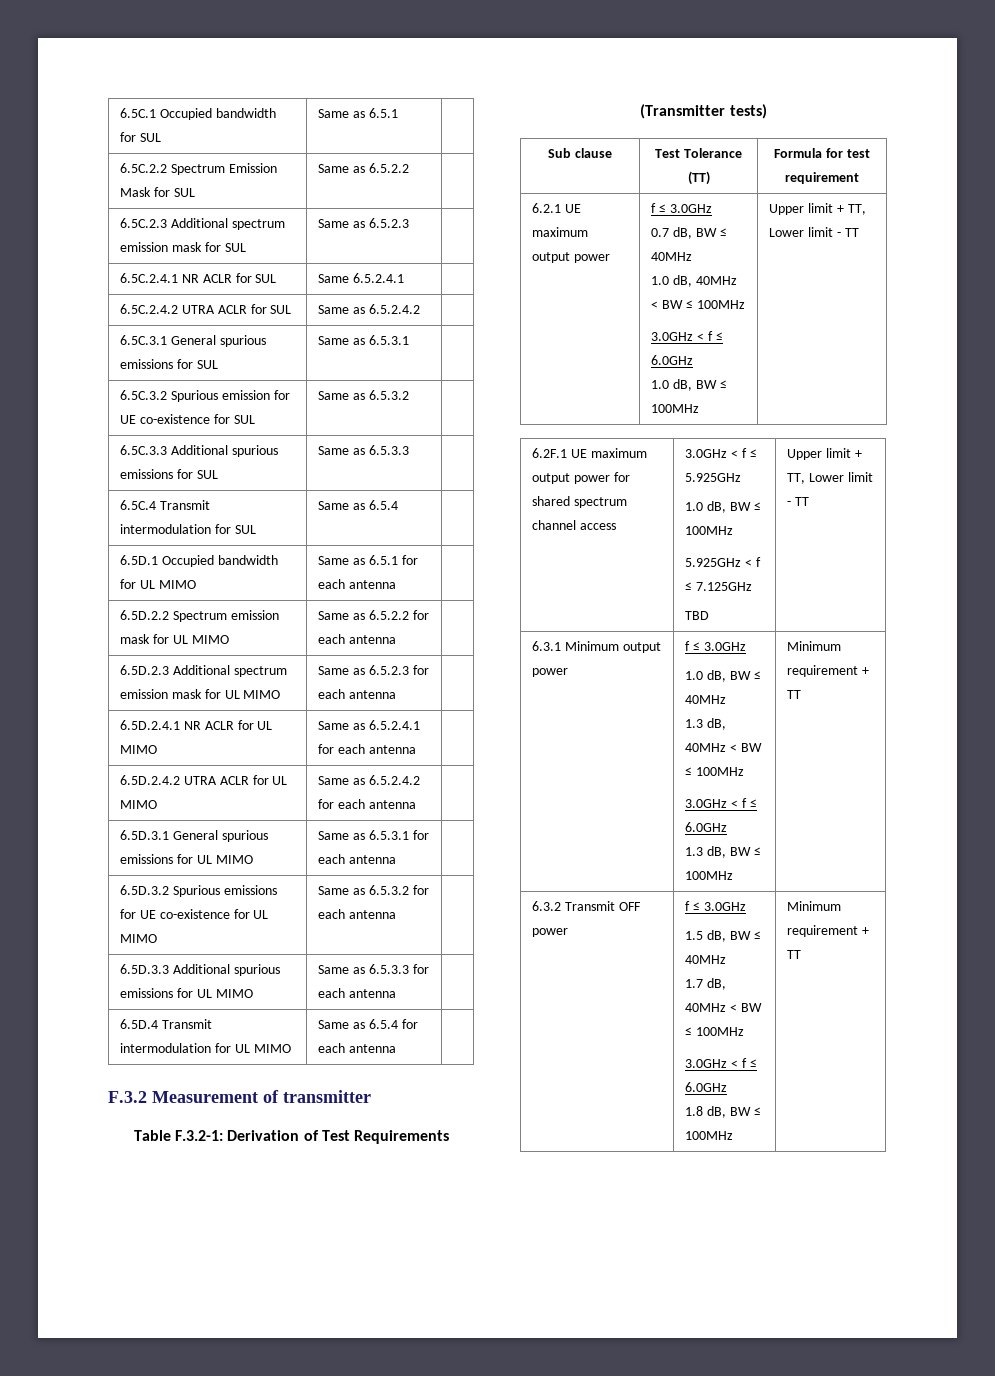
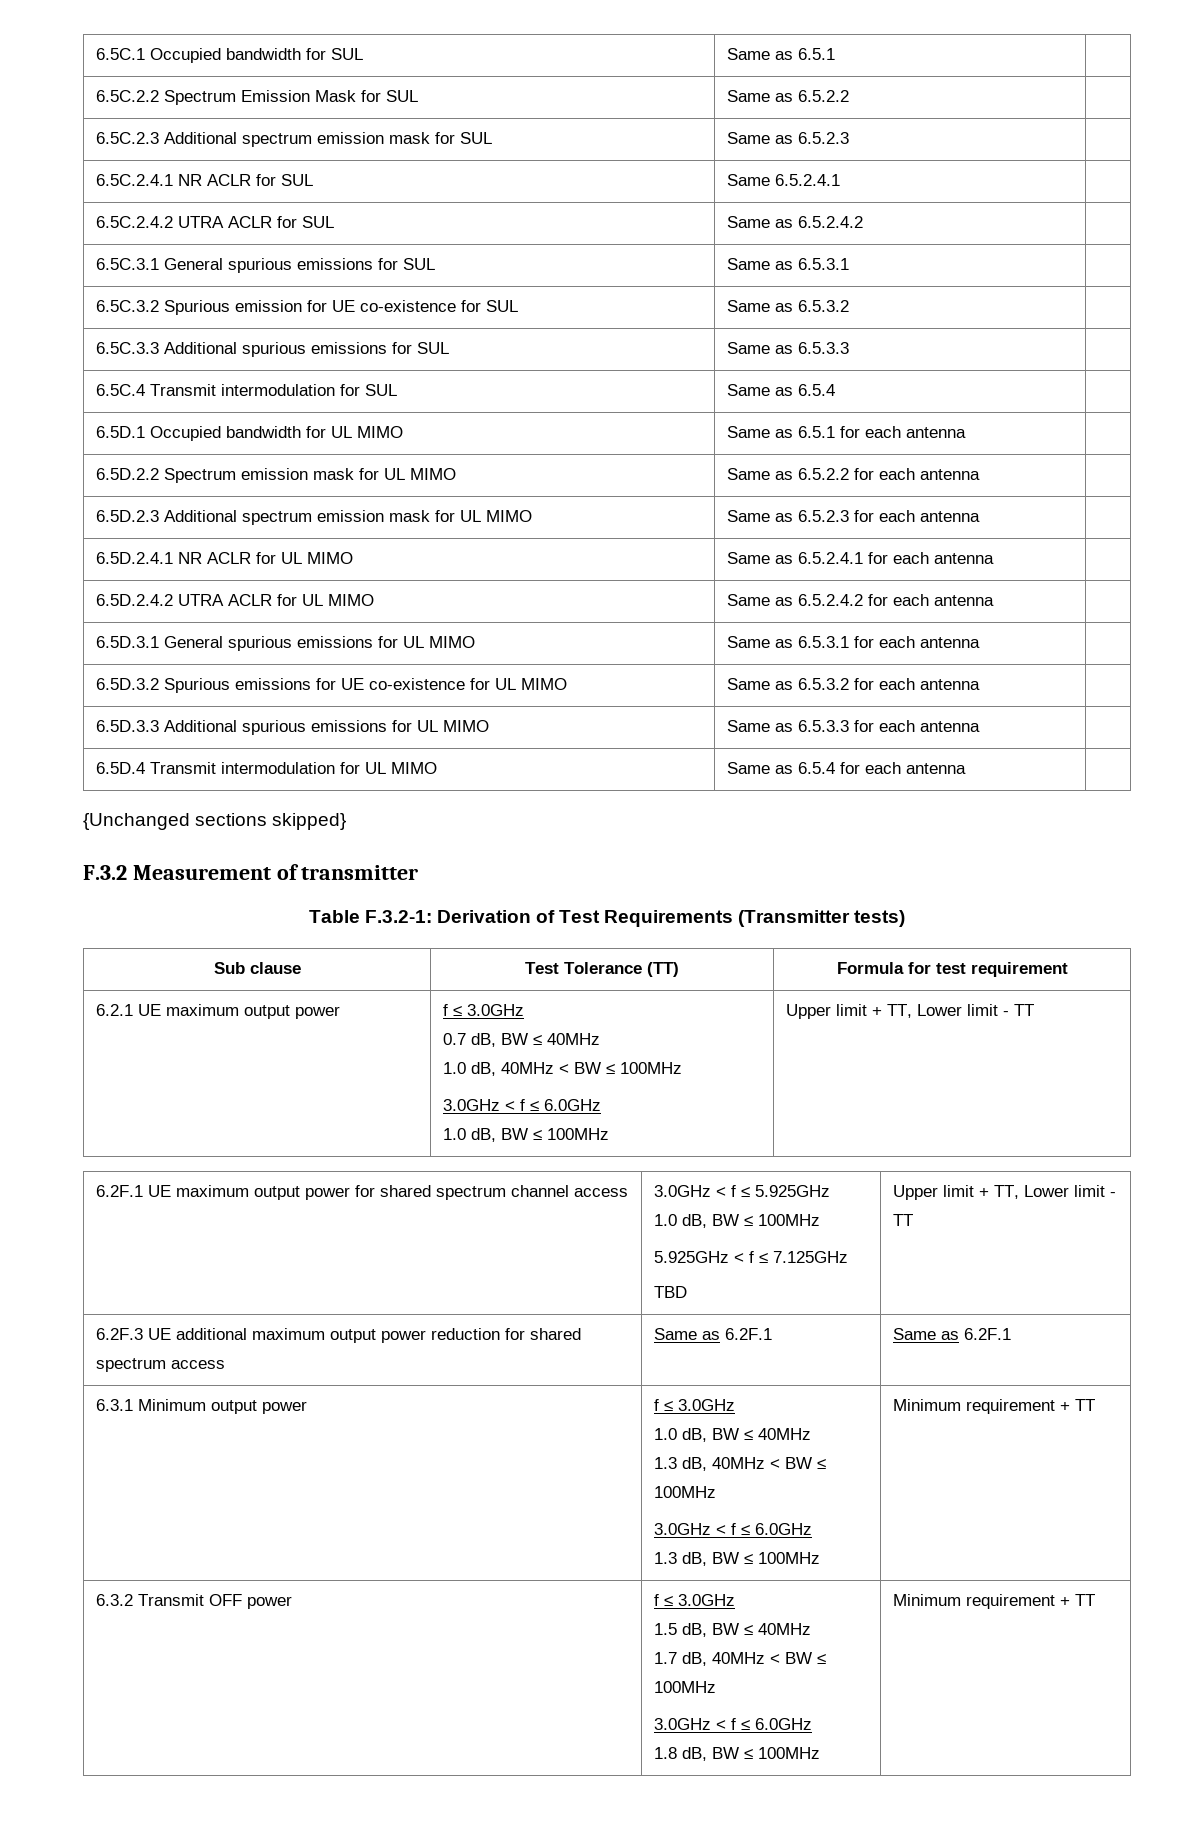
(396, 1048) none -> [83,813,347,830] // {Unchanged sections skipped}
(809, 501) none -> [95,1328,581,1343] [95,1358,225,1372] [653,1328,772,1340] [892,1328,1011,1340] // 6.2F.3 UE additional maximum output power reduction for shared spectrum access | Same as 6.2F.1 | Same as 6.2F.1

